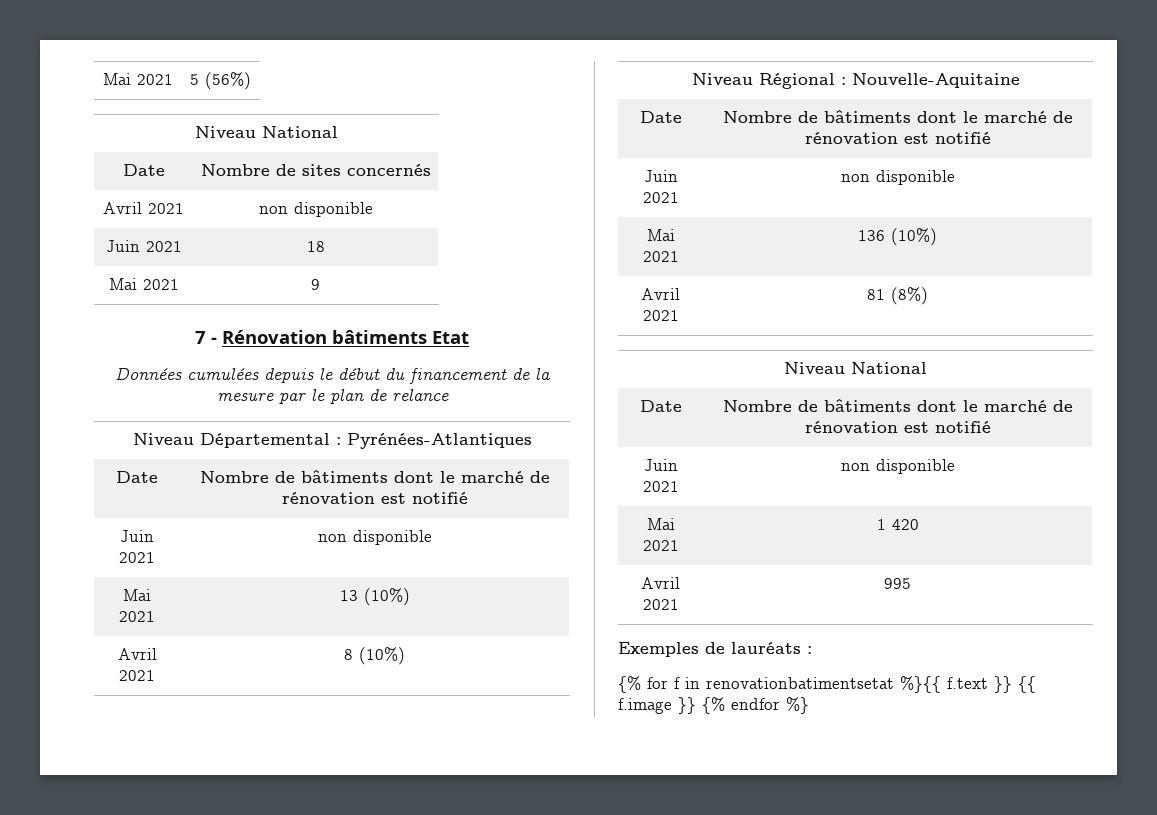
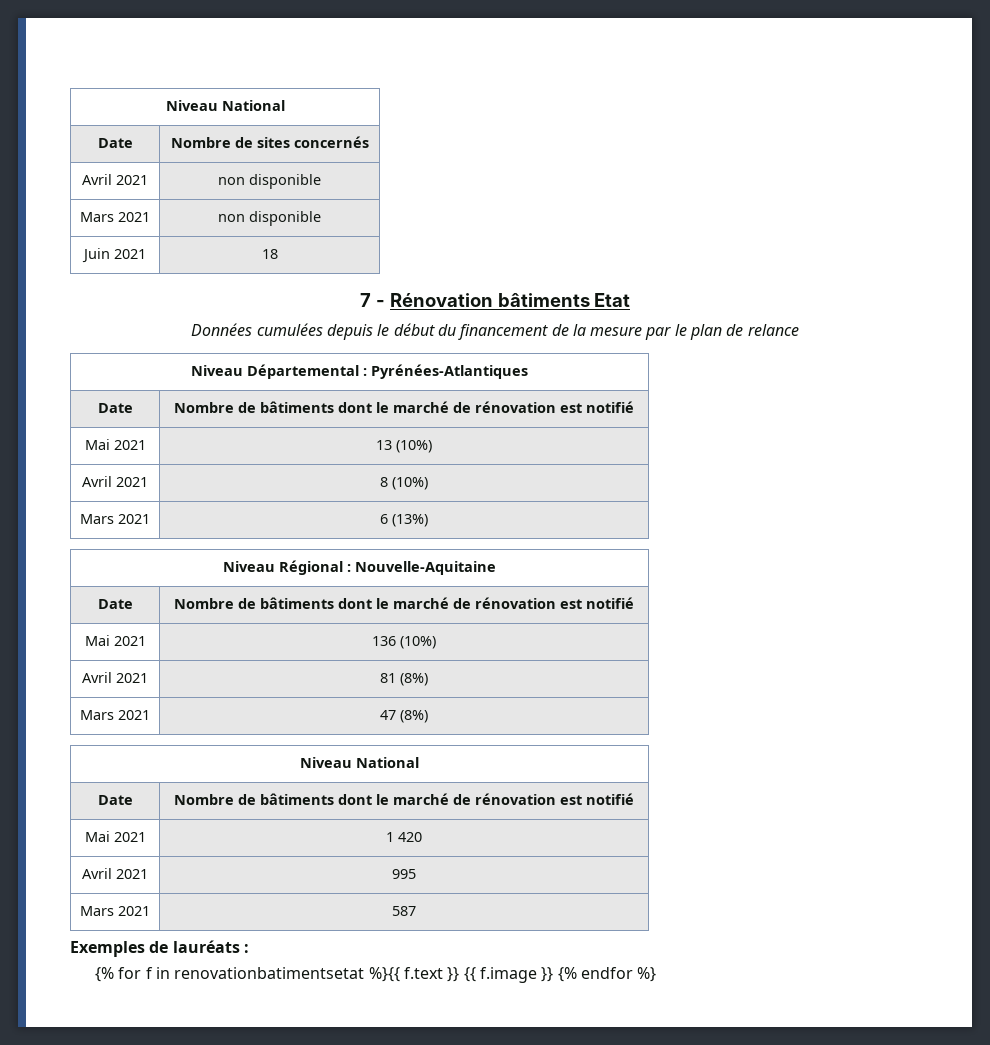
[103,73,173,85] [190,72,251,90] Mai 2021 | 5 (56%) // -> (165, 105) none
(373, 209) none -> [80,212,150,222] [218,211,321,226] // Mars 2021 | non disponible
[108,278,179,290] [311,279,320,290] // Mai 2021 | 9 -> (278, 254) none
[120,530,154,542] [119,552,155,563] [317,530,432,545] // Juin 2021 | non disponible -> (634, 407) none
(405, 656) none -> [80,514,150,524] [379,514,428,527] // Mars 2021 | 6 (13%)
[643,170,678,182] [642,192,679,203] [840,170,955,185] // Juin 2021 | non disponible -> (634, 603) none
(928, 296) none -> [80,710,150,720] [379,710,428,723] // Mars 2021 | 47 (8%)
[643,459,678,471] [642,481,679,492] [840,459,955,474] // Juin 2021 | non disponible -> (634, 799) none
(911, 583) none -> [80,906,150,916] [391,906,416,916] // Mars 2021 | 587

